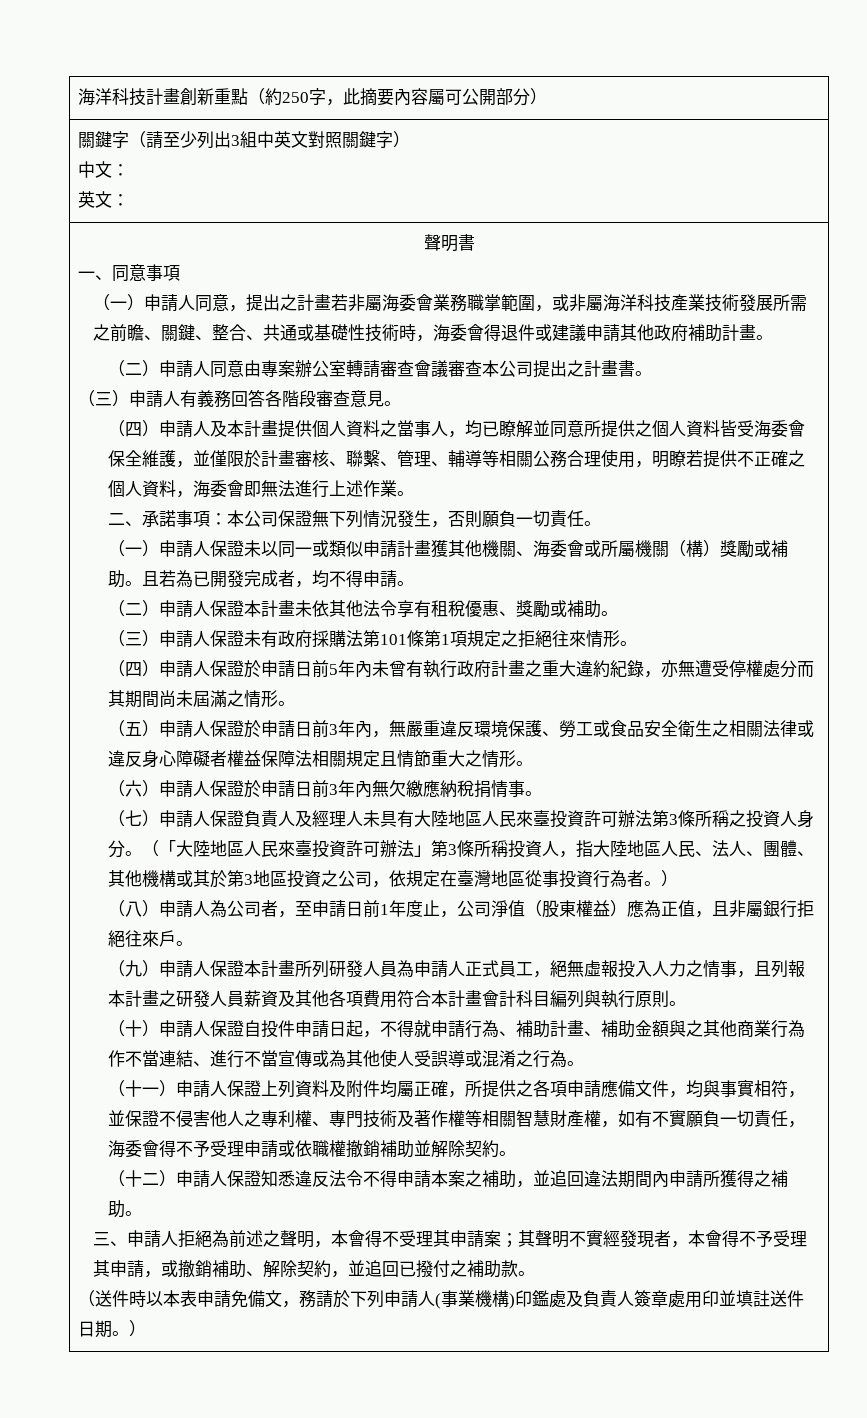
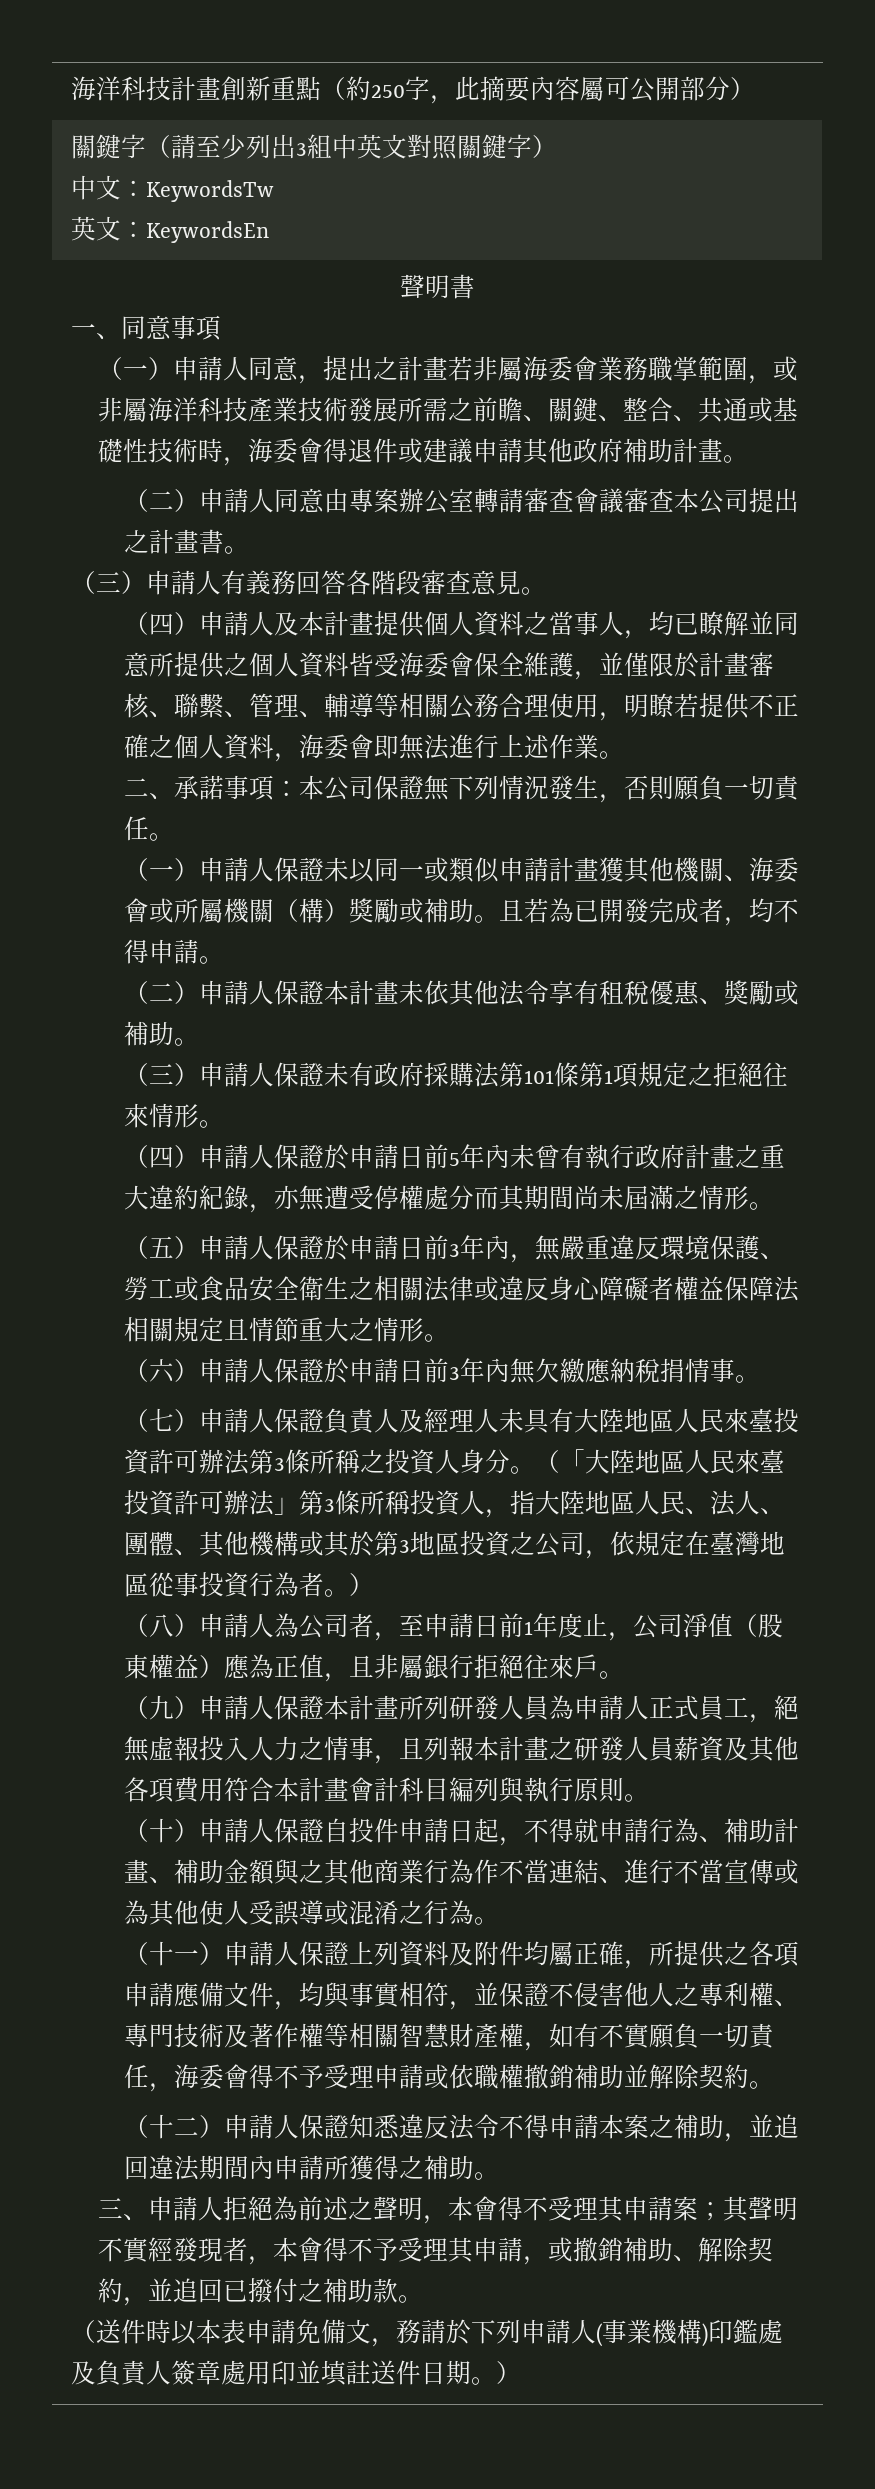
(130, 170) none -> [145,180,274,202] KeywordsTw
(130, 200) none -> [145,221,269,243] KeywordsEn

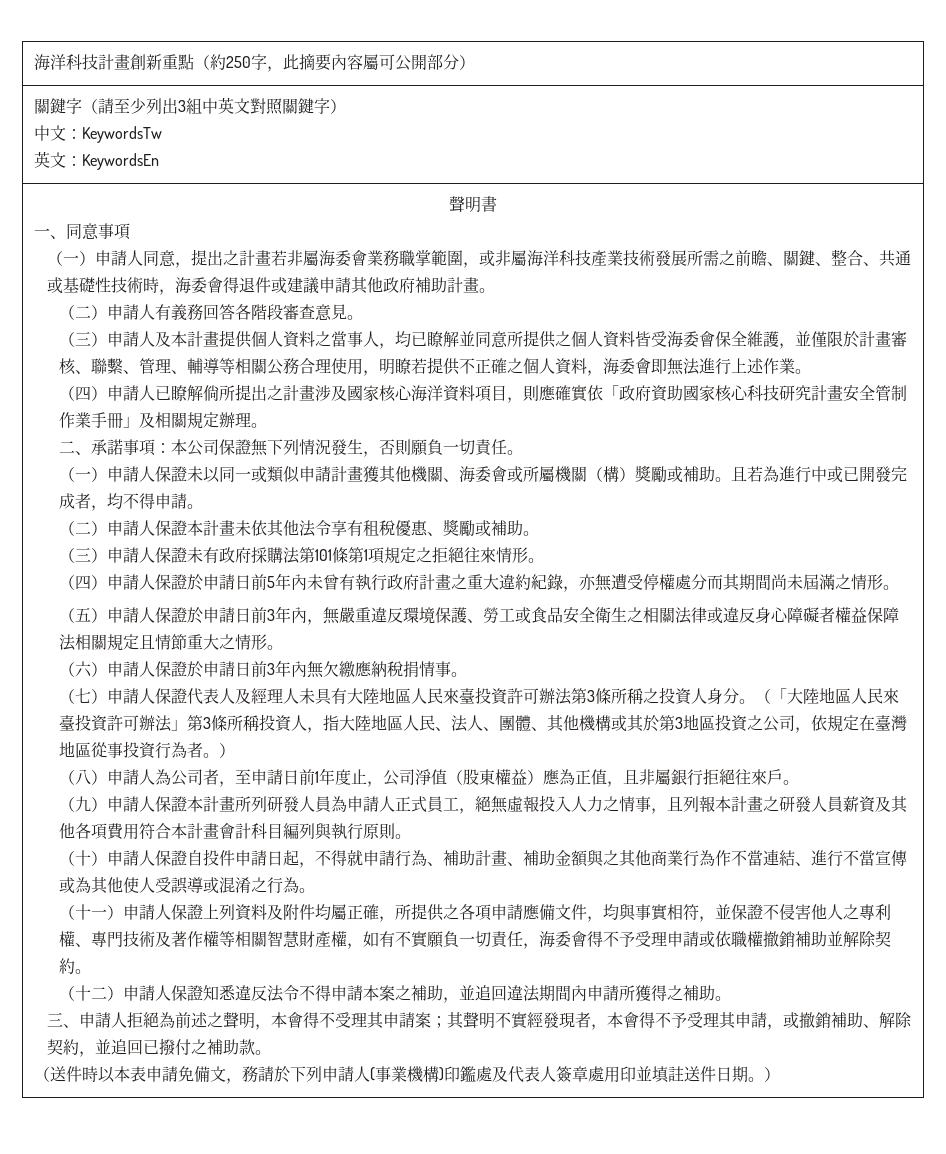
[274,488,800,514] [124,529,250,554] [70,570,221,595] 同意由專案辦公室轉請審查會議審查本公司提出之計畫書。 // （三）申請人 -> (155, 312) none
[149,613,175,635] 四 -> [74,331,91,346] 三
(625, 755) none -> [58,384,907,403] [58,412,267,429] // （四）申請人已瞭解倘所提出之計畫涉及國家核心海洋資料項目，則應確實依「政府資助國家核心科技研究計畫安全管制作業手冊」及相關規定辦理。
(575, 910) none -> [778,466,843,483] 進行中或
[324,1408,376,1434] 負責 -> [186,688,219,705] 代表
[95,2360,147,2386] 負責 -> [508,1066,541,1083] 代表

